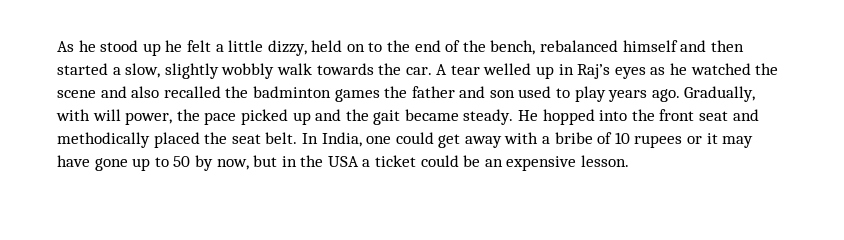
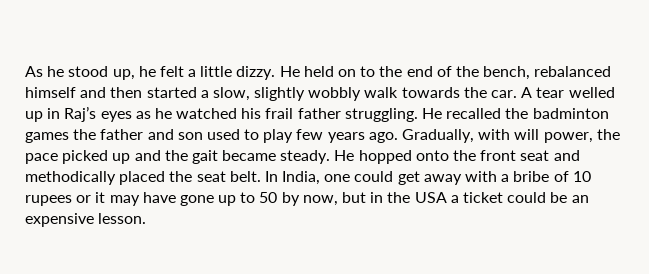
[142,43,161,56] up -> [112,69,135,80] up,
[267,40,307,56] dizzy, -> [236,66,300,80] dizzy. He
[755,63,779,75] [57,86,160,98] the scene and also -> [241,108,443,122] his frail father struggling. He
(606, 94) none -> [296,129,324,140] few
[599,110,628,121] into -> [415,150,449,161] onto

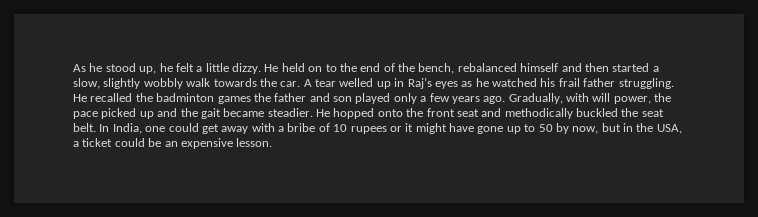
[206,129,294,143] used to play -> [355,93,427,104] played only a
[280,150,331,164] steady. -> [267,108,313,117] steadier.
[119,171,166,185] placed -> [576,108,618,117] buckled
[109,195,140,206] may -> [415,123,447,134] might
[414,192,447,203] USA -> [656,124,682,134] USA,

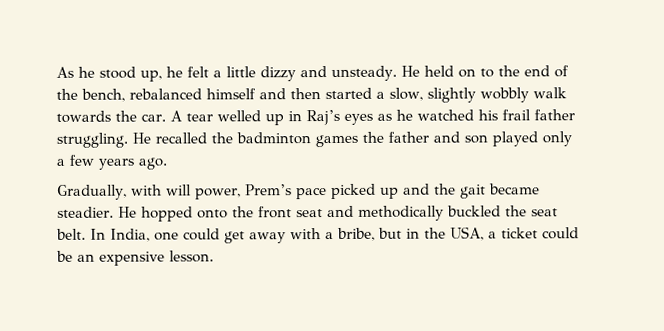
[232,63,261,74] dizzy. -> [260,65,397,82] dizzy and unsteady.
(506, 100) none -> (168, 163) //
[654,93,672,102] the -> [244,184,292,196] Prem’s
[287,123,599,134] bribe of 10 rupees or it might have gone up to 50 by now, -> [337,227,375,241] bribe,

